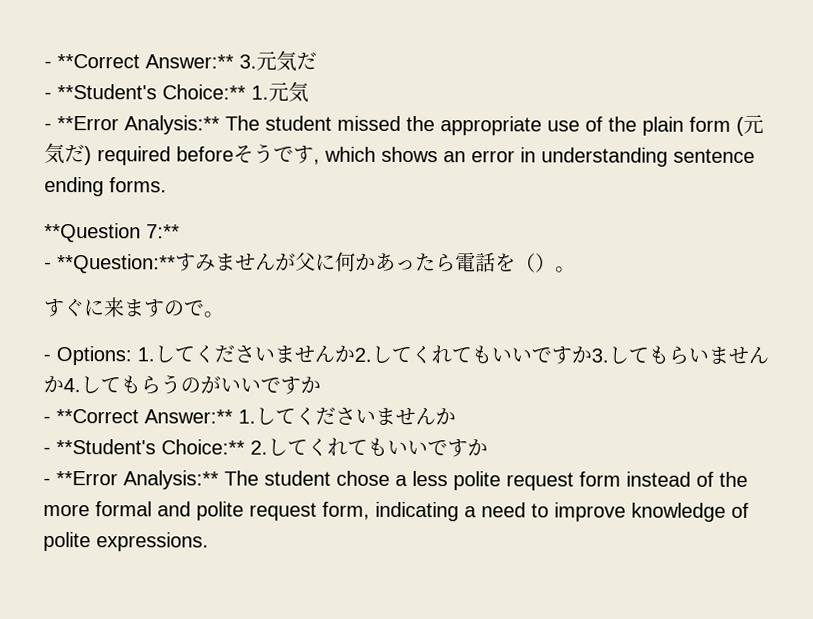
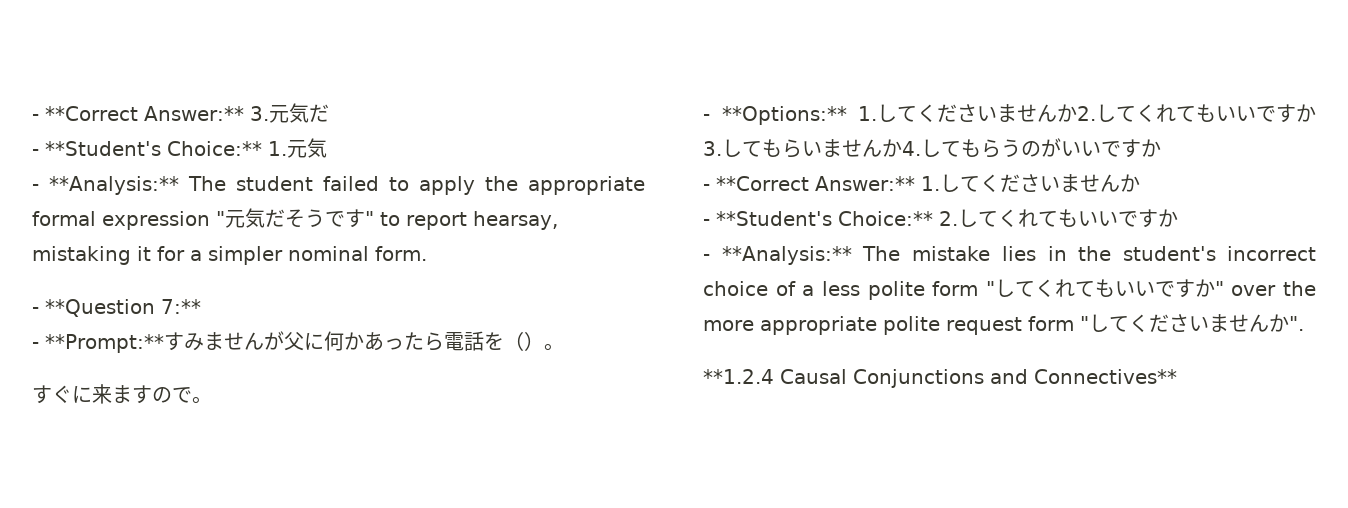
[57,114,764,136] [44,142,755,167] [44,176,167,197] **Error Analysis:** The student missed the appropriate use of the plain form (元気だ) required beforeそうです, which shows an error in understanding sentence ending forms. // -> [49,176,645,195] [32,208,558,230] [32,246,427,265] [32,307,39,314] **Analysis:** The student failed to apply the appropriate formal expression "元気だそうです" to report hearsay, mistaking it for a simpler nominal form. // -
[57,254,176,274] **Question:** -> [45,334,164,353] **Prompt:**
[56,346,132,366] Options: -> [721,106,847,125] **Options:**
[56,470,748,491] [43,501,749,522] [43,531,209,552] **Error Analysis:** The student chose a less polite request form instead of the more formal and polite request form, indicating a need to improve knowledge of polite expressions. -> [721,246,1316,265] [703,279,1316,300] [703,314,1304,335] [703,369,1177,388] **Analysis:** The mistake lies in the student's incorrect choice of a less polite form "してくれてもいいですか" over the more appropriate polite request form "してくださいませんか". // **1.2.4 Causal Conjunctions and Connectives**

